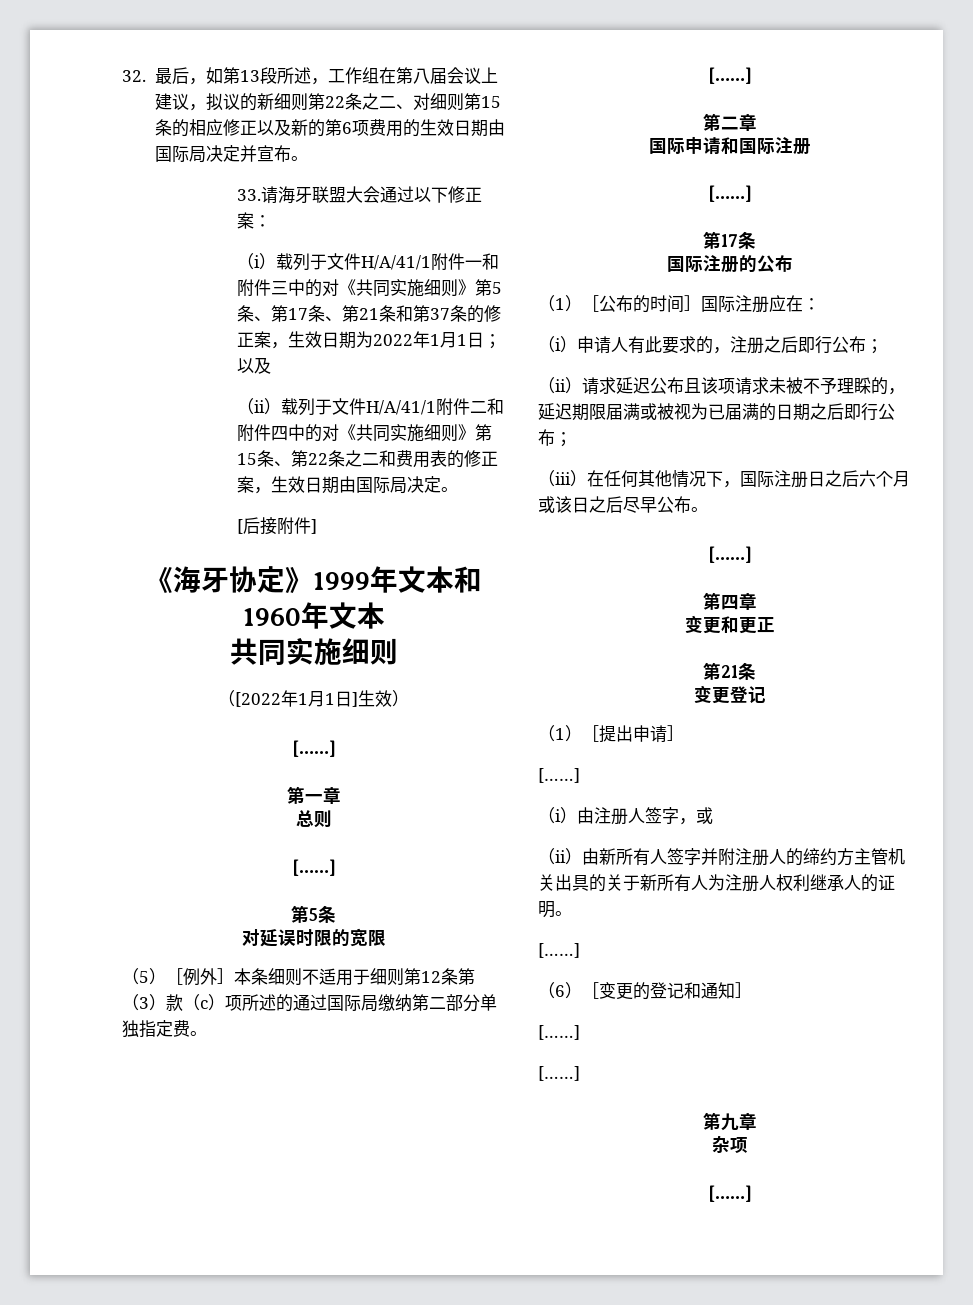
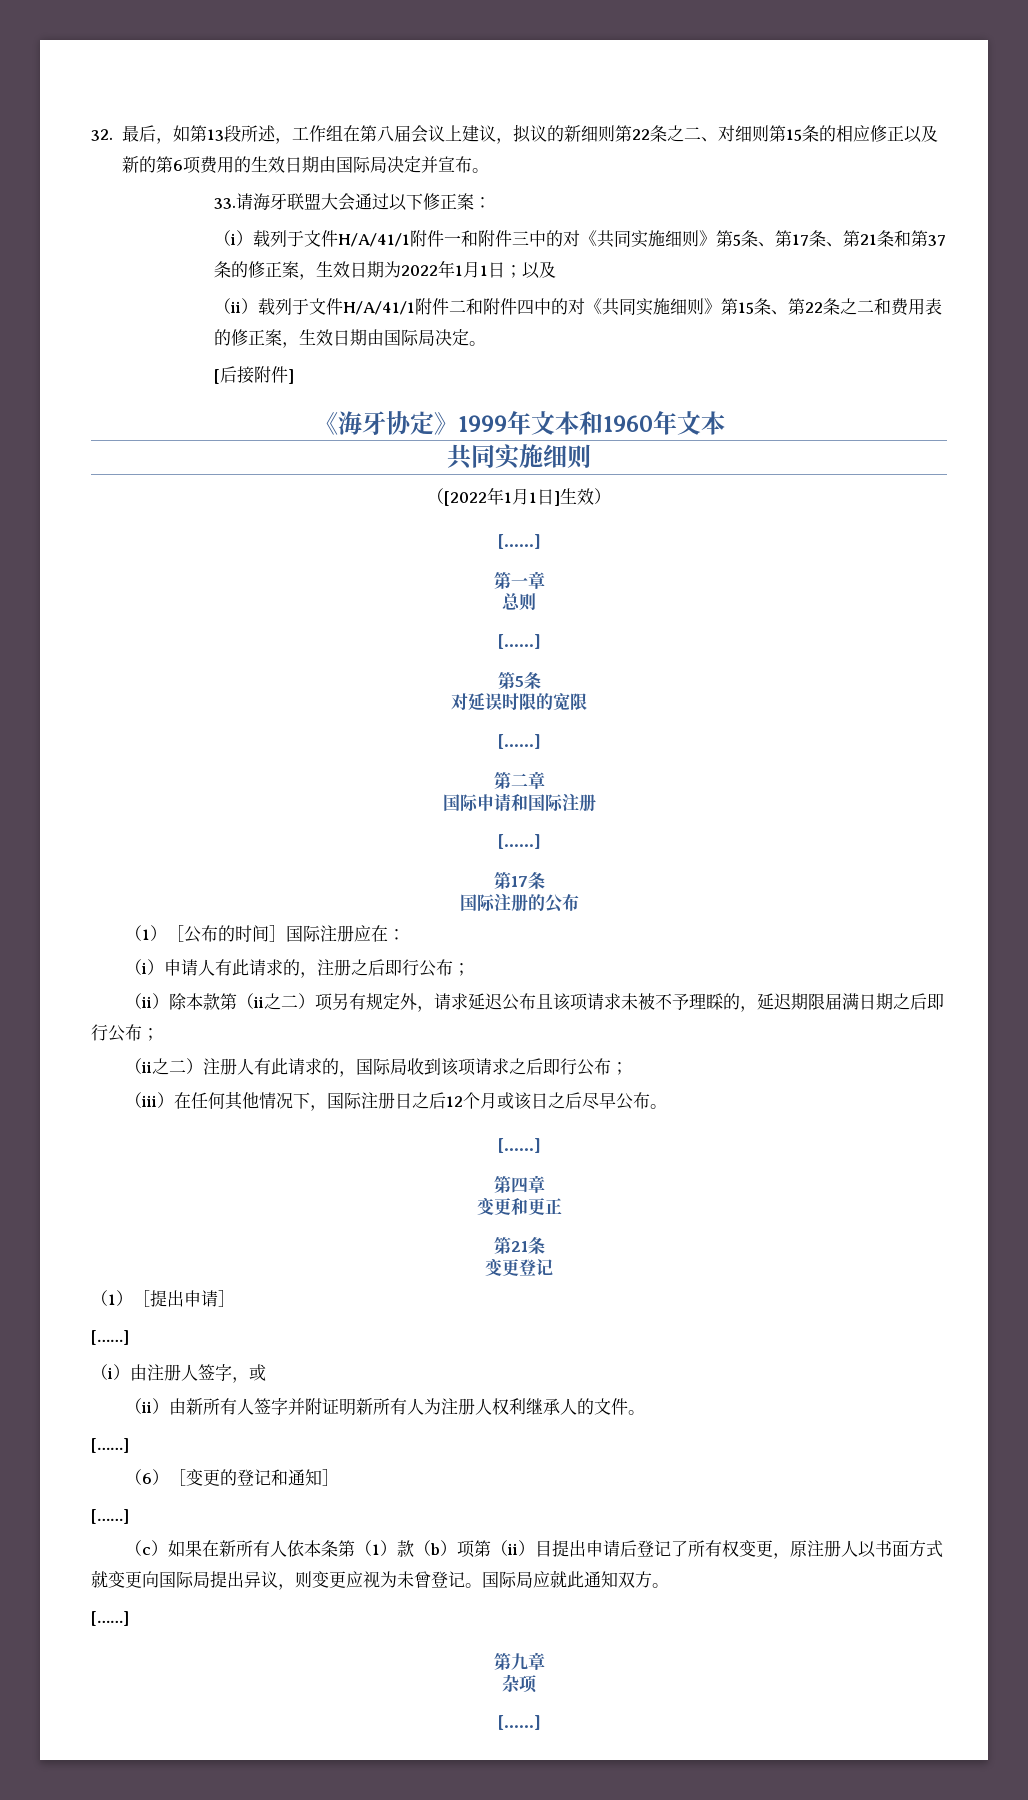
[122,968,475,986] [122,994,497,1012] [122,1020,207,1038] // （5）［例外］本条细则不适用于细则第12条第（3）款（c）项所述的通过国际局缴纳第二部分单独指定费。 -> (587, 701) none
[662,337,679,354] 要 -> [249,959,267,976] 请
(582, 385) none -> [169,993,435,1012] 除本款第（ii之二）项另有规定外，
[640,403,776,421] 或被视为已届满的 -> (860, 1001) none
(572, 439) none -> [125,1058,629,1077] // （ii之二）注册人有此请求的，国际局收到该项请求之后即行公布；
[859,470,876,487] 六 -> [446,1096,464,1107] 12
[735,848,905,866] [538,874,640,892] 注册人的缔约方主管机关出具的关于 -> [322,1398,357,1416] 证明
[878,874,895,891] [538,901,555,918] 证明 -> [594,1398,629,1415] 文件
(580, 1032) none -> [125,1540,944,1559] [91,1570,669,1590] // （c）如果在新所有人依本条第（1）款（b）项第（ii）目提出申请后登记了所有权变更，原注册人以书面方式就变更向国际局提出异议，则变更应视为未曾登记。国际局应就此通知双方。

